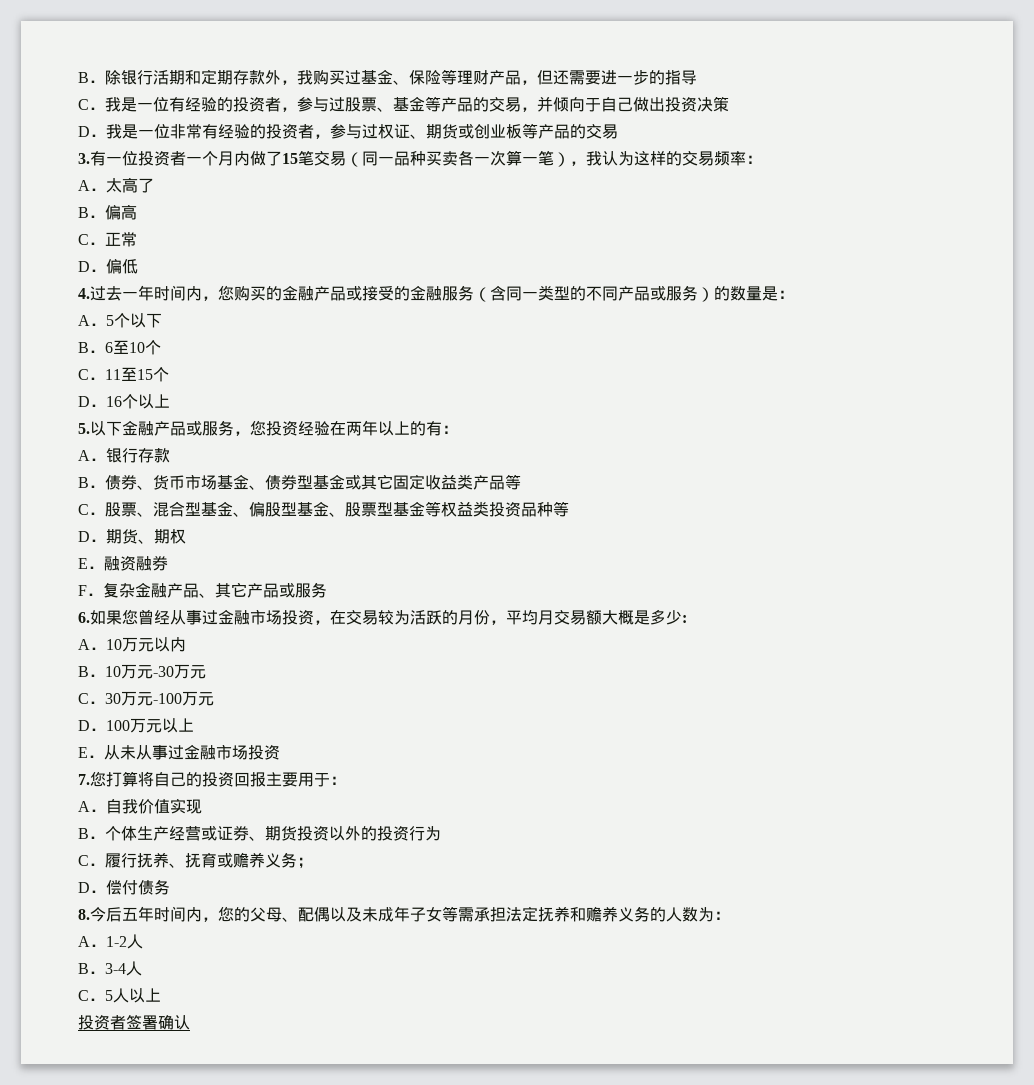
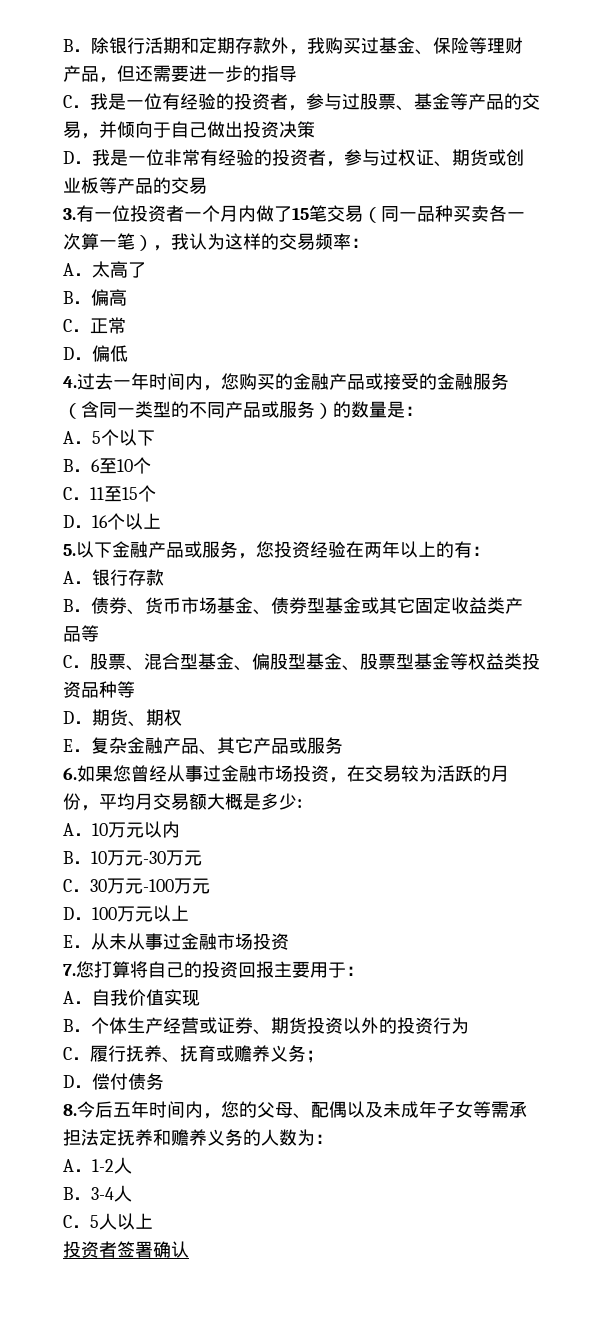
[104,556,168,571] [78,585,103,596] 融资融券 // F． -> (91, 750) none

